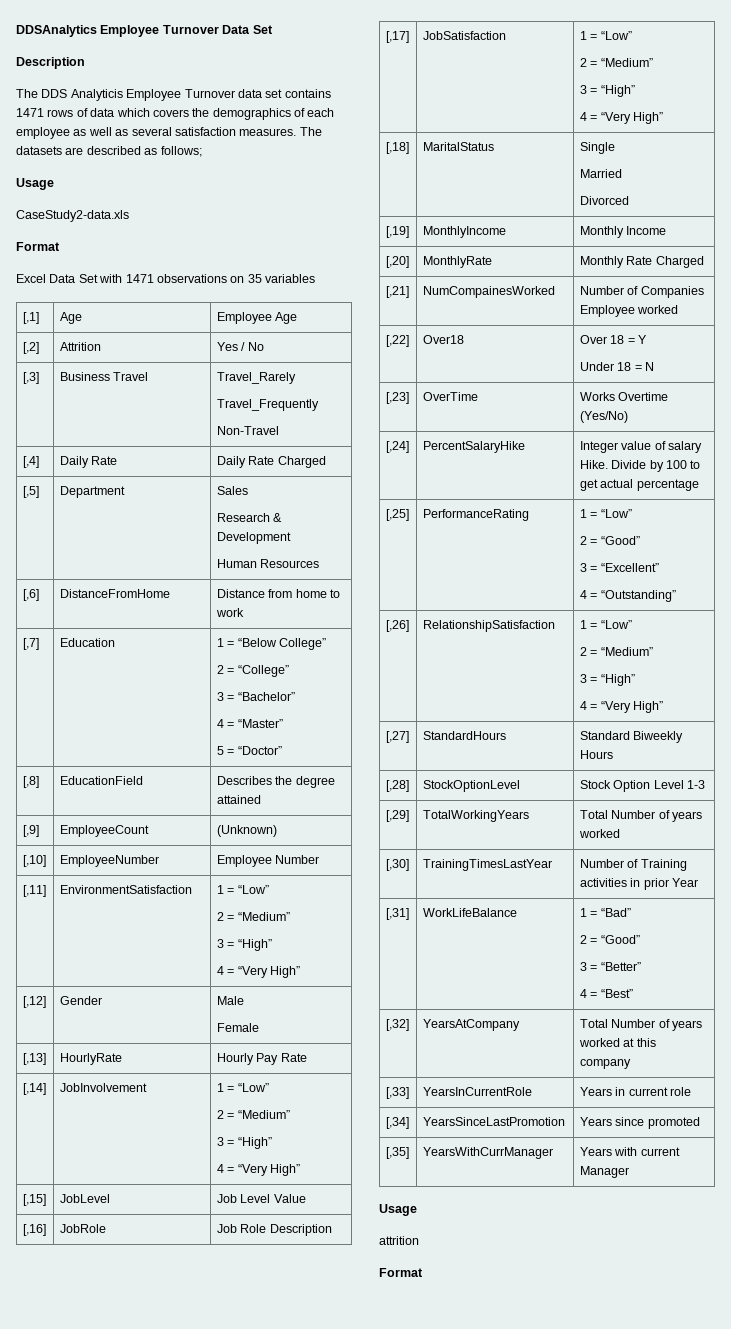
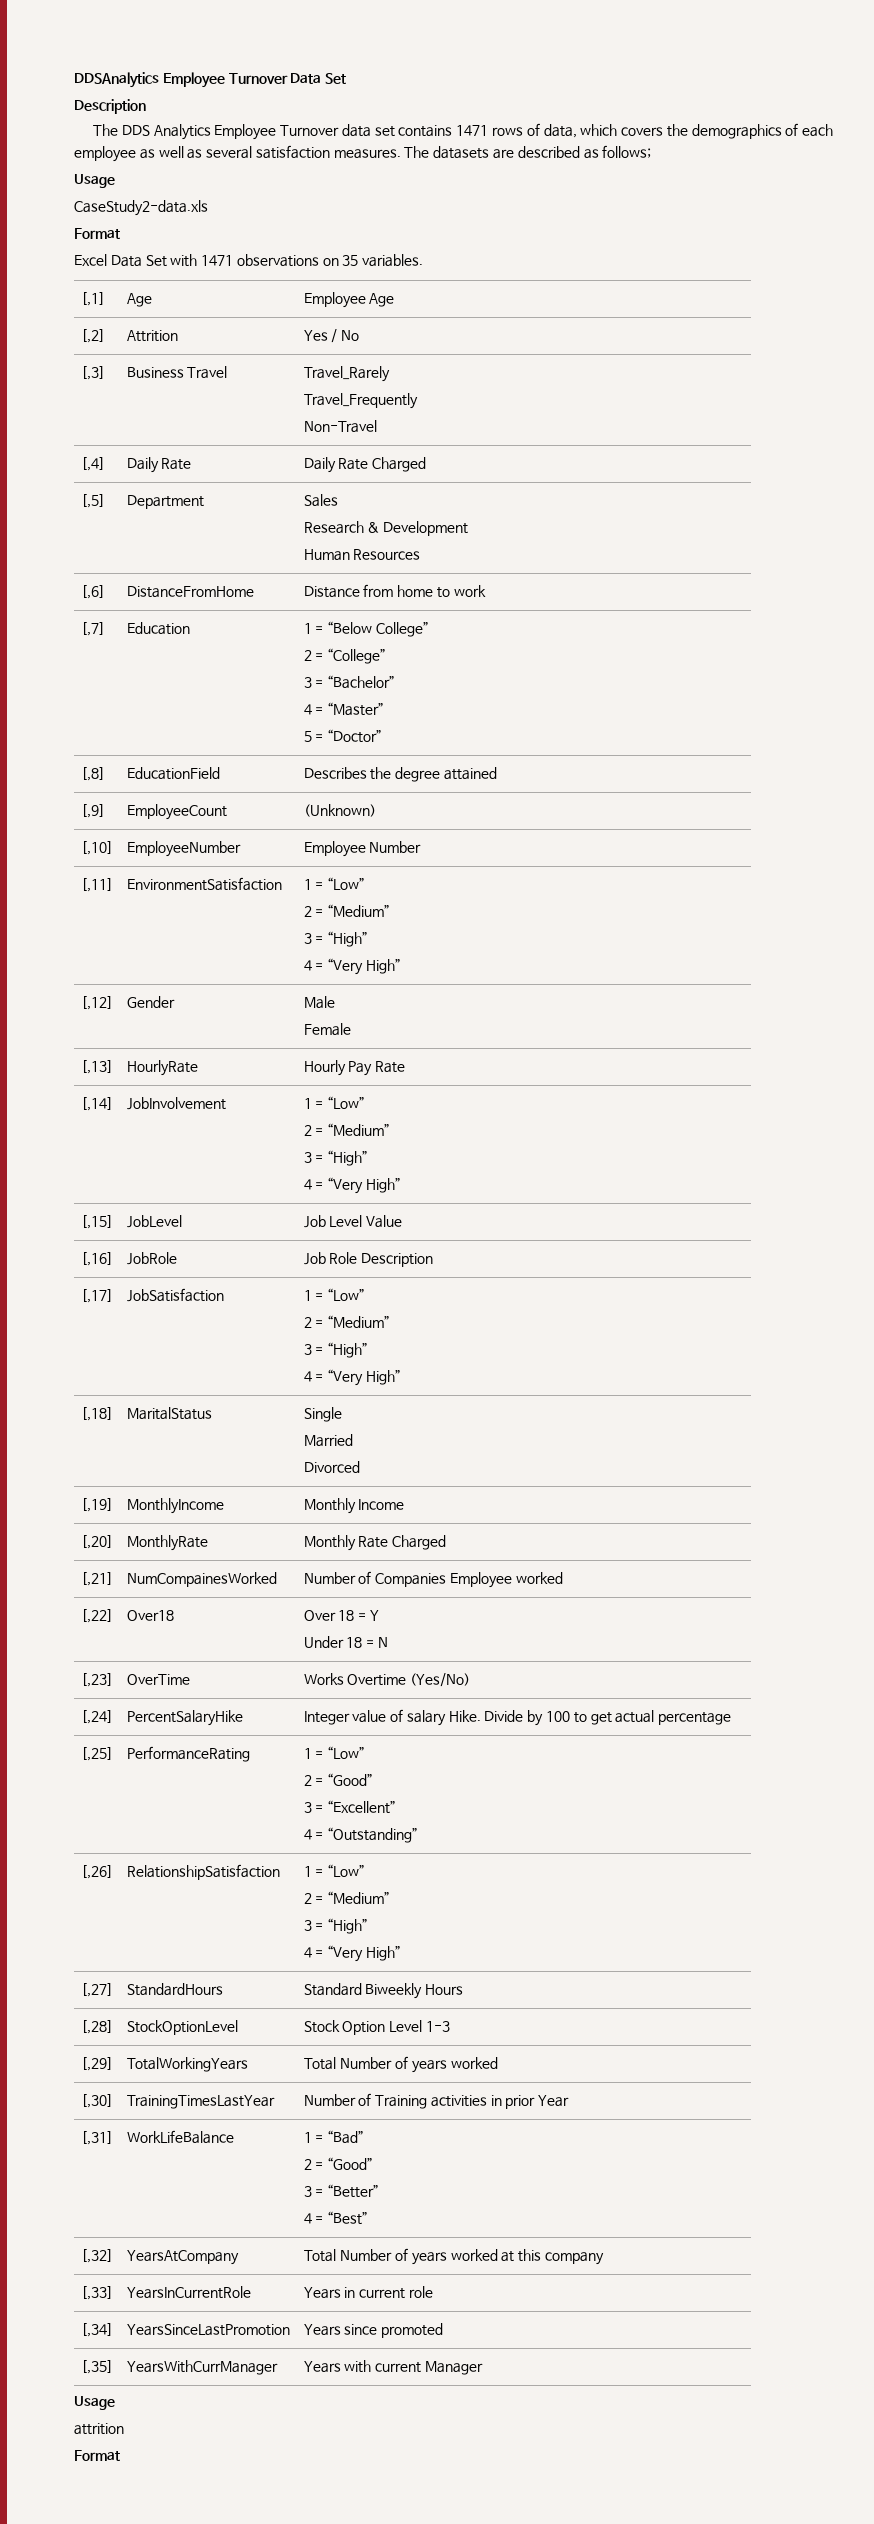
[70,89,123,101] Analyticis -> [153,124,211,140] Analytics
[90,108,115,117] data -> [543,124,577,138] data,
[265,274,315,283] variables -> [362,254,424,267] variables.

